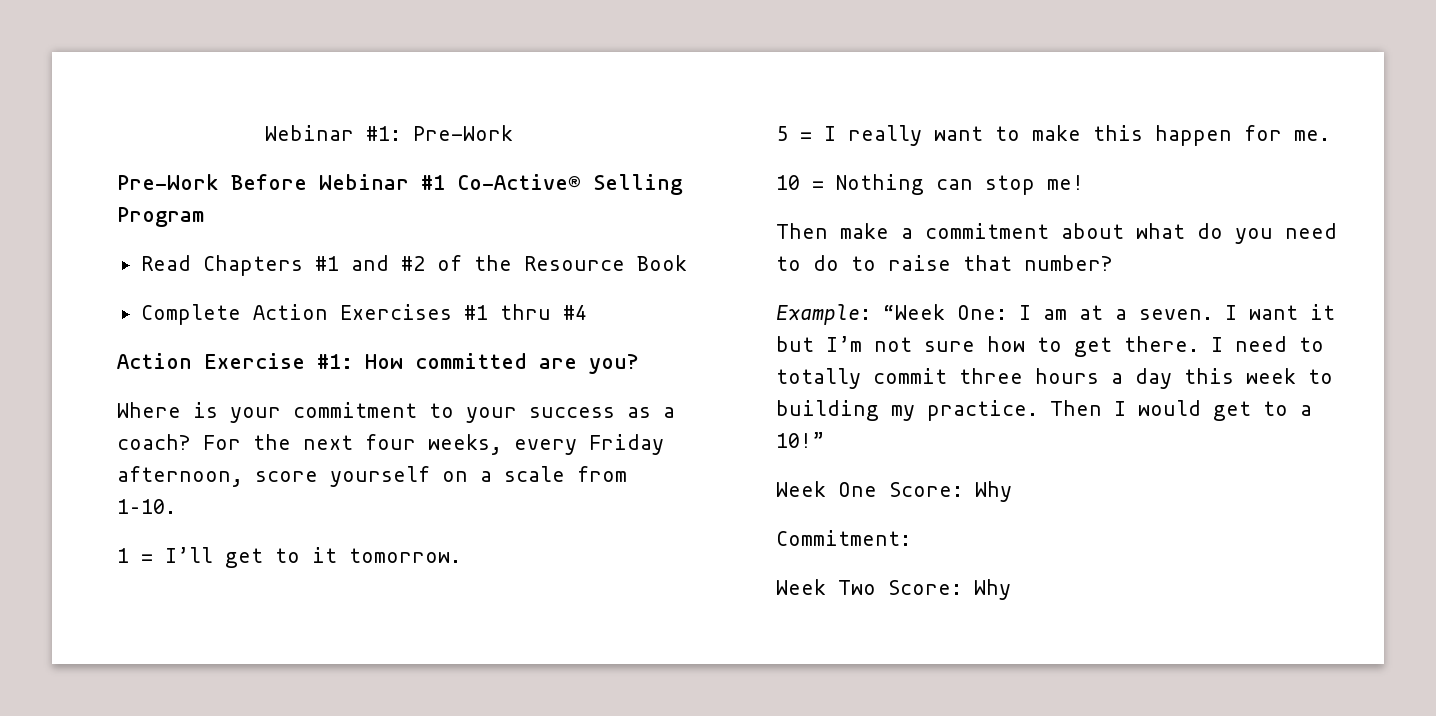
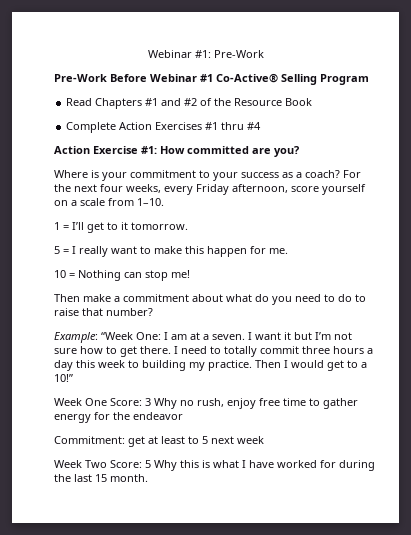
[975,481,1013,502] [776,530,912,546] [776,579,1012,600] Why // Commitment: // Week Two Score: Why -> [144,398,358,409] [53,412,183,423] [53,436,264,447] [53,460,375,471] [53,474,148,482] 3 Why no rush, enjoy free time to gather energy for the endeavor // Commitment: get at least to 5 next week // Week Two Score: 5 Why this is what I have worked for during the last 15 month.

